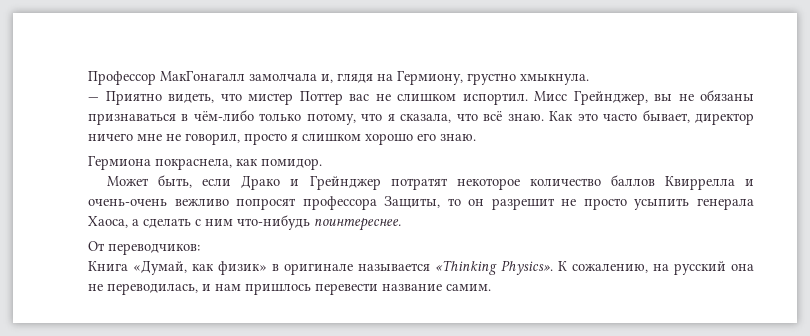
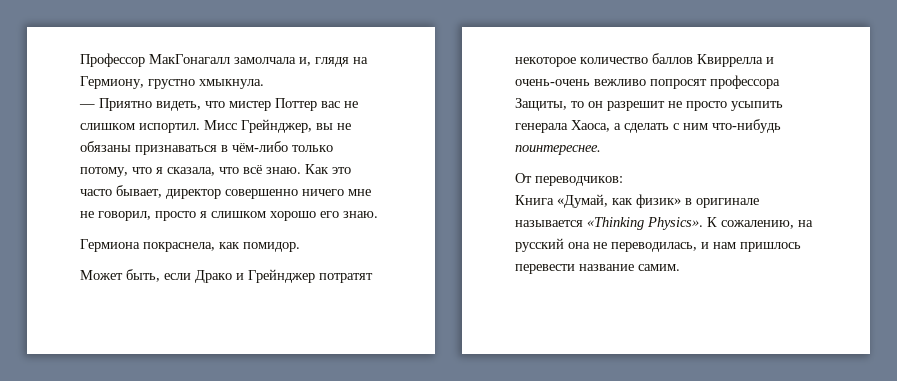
(754, 119) none -> [225,189,298,199] совершенно

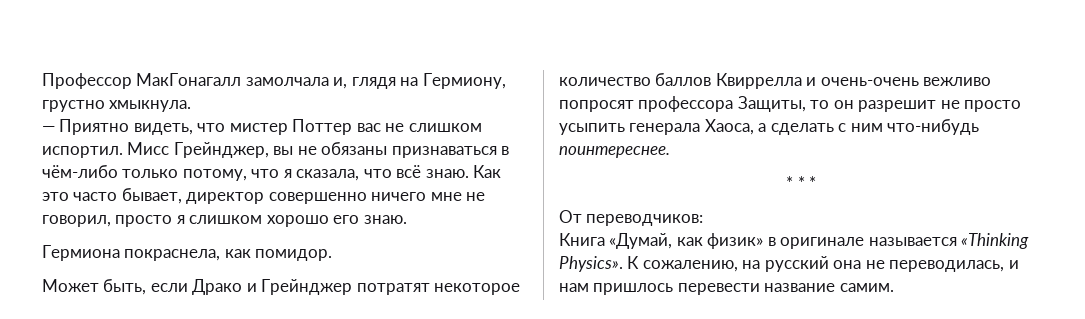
(601, 150) none -> [786,176,816,189] // * * *

